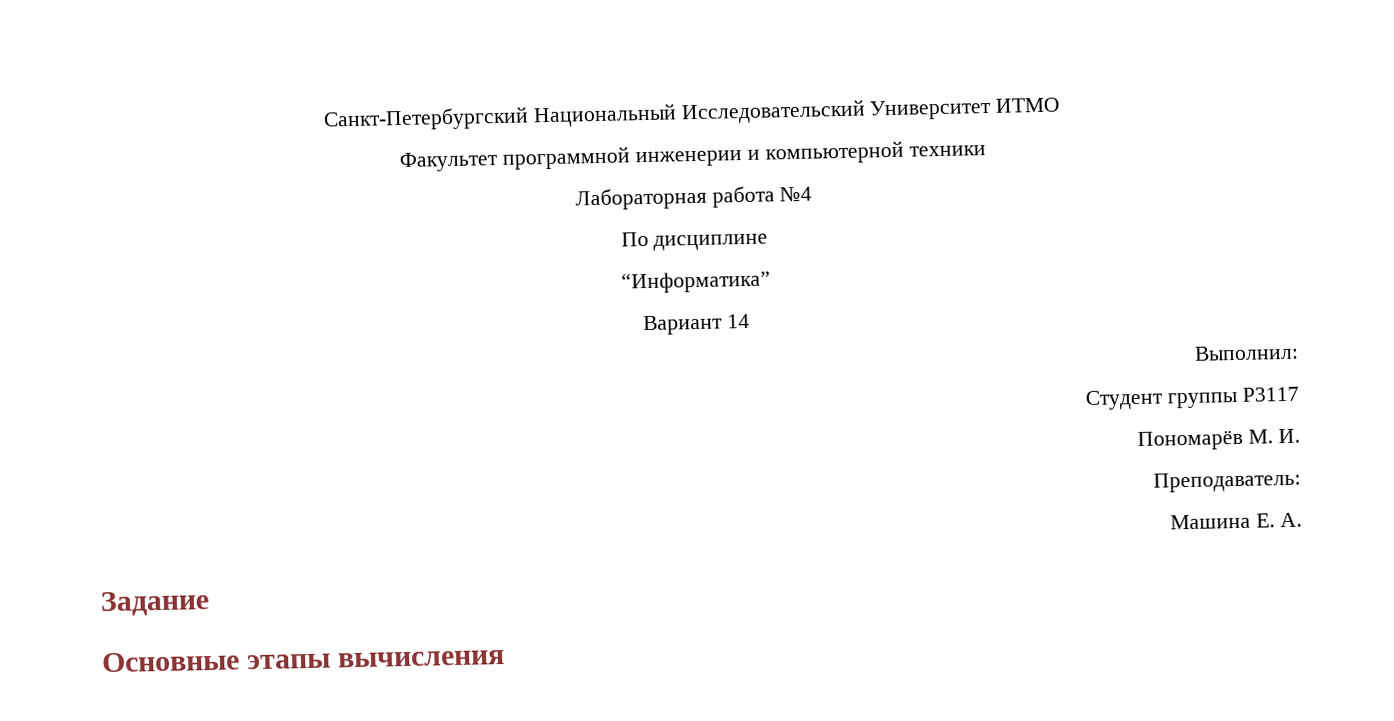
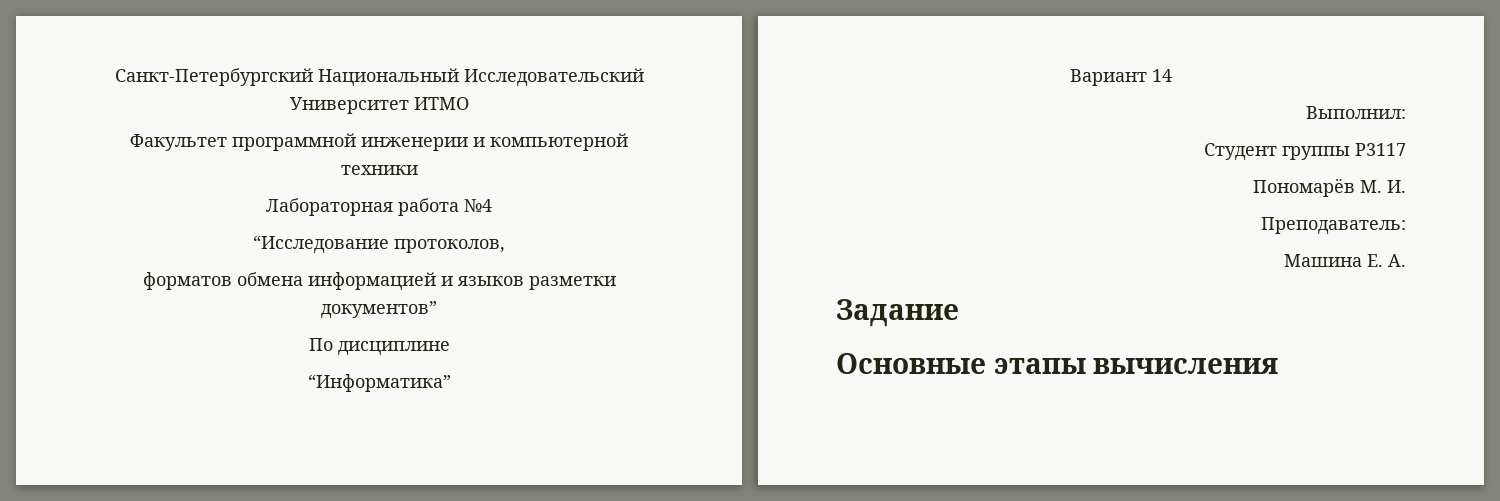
(813, 194) none -> [253,235,505,254] [142,272,616,291] [321,301,437,319] // “Исследование протоколов, // форматов обмена информацией и языков разметки документов”

